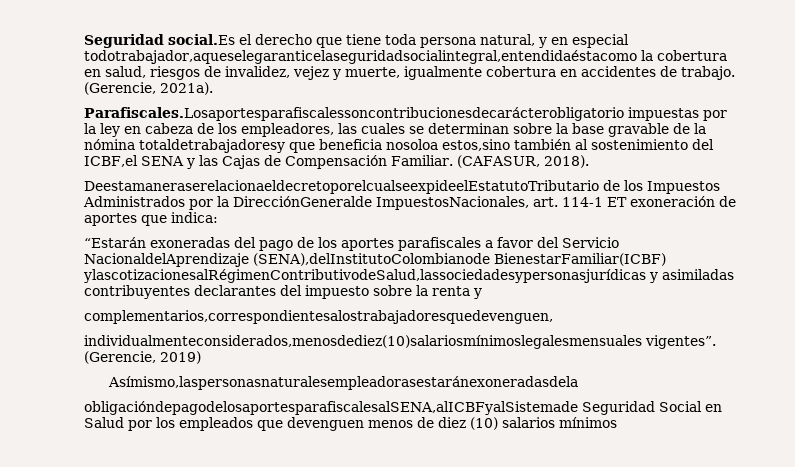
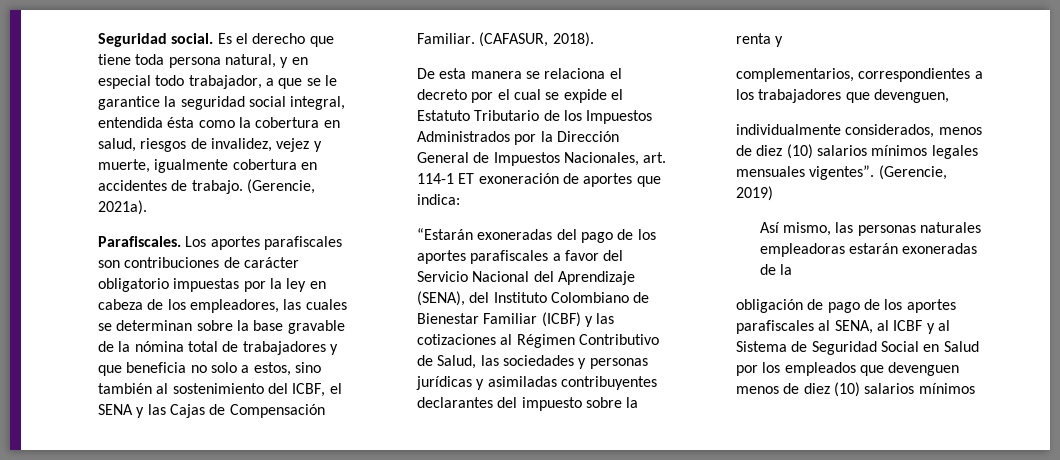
[83,34,235,48] Seguridad social.Es -> [97,33,232,47] Seguridad social. Es
[83,50,637,64] todotrabajador,aqueselegaranticelaseguridadsocialintegral,entendidaéstacomo -> [155,75,337,89] [97,96,346,110] [97,117,235,128] todo trabajador, a que se le garantice la seguridad social integral, entendida ésta como
[83,107,624,121] Parafiscales.Losaportesparafiscalessoncontribucionesdecarácterobligatorio -> [97,236,342,250] [97,257,299,268] [97,278,169,292] Parafiscales. Los aportes parafiscales son contribuciones de carácter obligatorio
[138,139,510,153] totaldetrabajadoresy que beneficia nosoloa estos,sino -> [187,341,338,355] [97,362,321,376] total de trabajadores y que beneficia no solo a estos, sino
[83,155,138,167] ICBF,el -> [292,383,342,397] ICBF, el
[83,180,599,194] DeestamaneraserelacionaeldecretoporelcualseexpideelEstatutoTributario -> [416,68,622,79] [416,89,623,103] [416,110,540,121] De esta manera se relaciona el decreto por el cual se expide el Estatuto Tributario
[232,196,529,210] DirecciónGeneralde ImpuestosNacionales, -> [556,131,619,142] [416,152,639,166] Dirección General de Impuestos Nacionales,
[83,253,666,267] [82,269,646,283] NacionaldelAprendizaje (SENA),delInstitutoColombianode BienestarFamiliar(ICBF) ylascotizacionesalRégimenContributivodeSalud,lassociedadesypersonasjurídicas -> [472,271,635,285] [416,291,650,306] [416,312,615,327] [416,334,659,348] [416,355,648,369] [415,376,472,390] Nacional del Aprendizaje (SENA), del Instituto Colombiano de Bienestar Familiar (ICBF) y las cotizaciones al Régimen Contributivo de Salud, las sociedades y personas jurídicas
[83,310,553,324] [83,335,716,349] [83,351,201,364] [107,376,578,390] [83,401,578,415] complementarios,correspondientesalostrabajadoresquedevenguen, // individualmenteconsiderados,menosdediez(10)salariosmínimoslegalesmensuales vigentes”. (Gerencie, 2019) // Asímismo,laspersonasnaturalesempleadorasestaránexoneradasdela // obligacióndepagodelosaportesparafiscalesalSENA,alICBFyalSistemade -> [735,68,983,82] [735,89,949,103] [735,124,982,138] [735,144,978,159] [735,165,947,180] [735,186,773,201] [759,222,982,236] [759,243,978,257] [759,264,793,275] [735,299,956,313] [735,320,950,334] [735,341,808,352] complementarios, correspondientes a los trabajadores que devenguen, // individualmente considerados, menos de diez (10) salarios mínimos legales mensuales vigentes”. (Gerencie, 2019) // Así mismo, las personas naturales empleadoras estarán exoneradas de la // obligación de pago de los aportes parafiscales al SENA, al ICBF y al Sistema de

